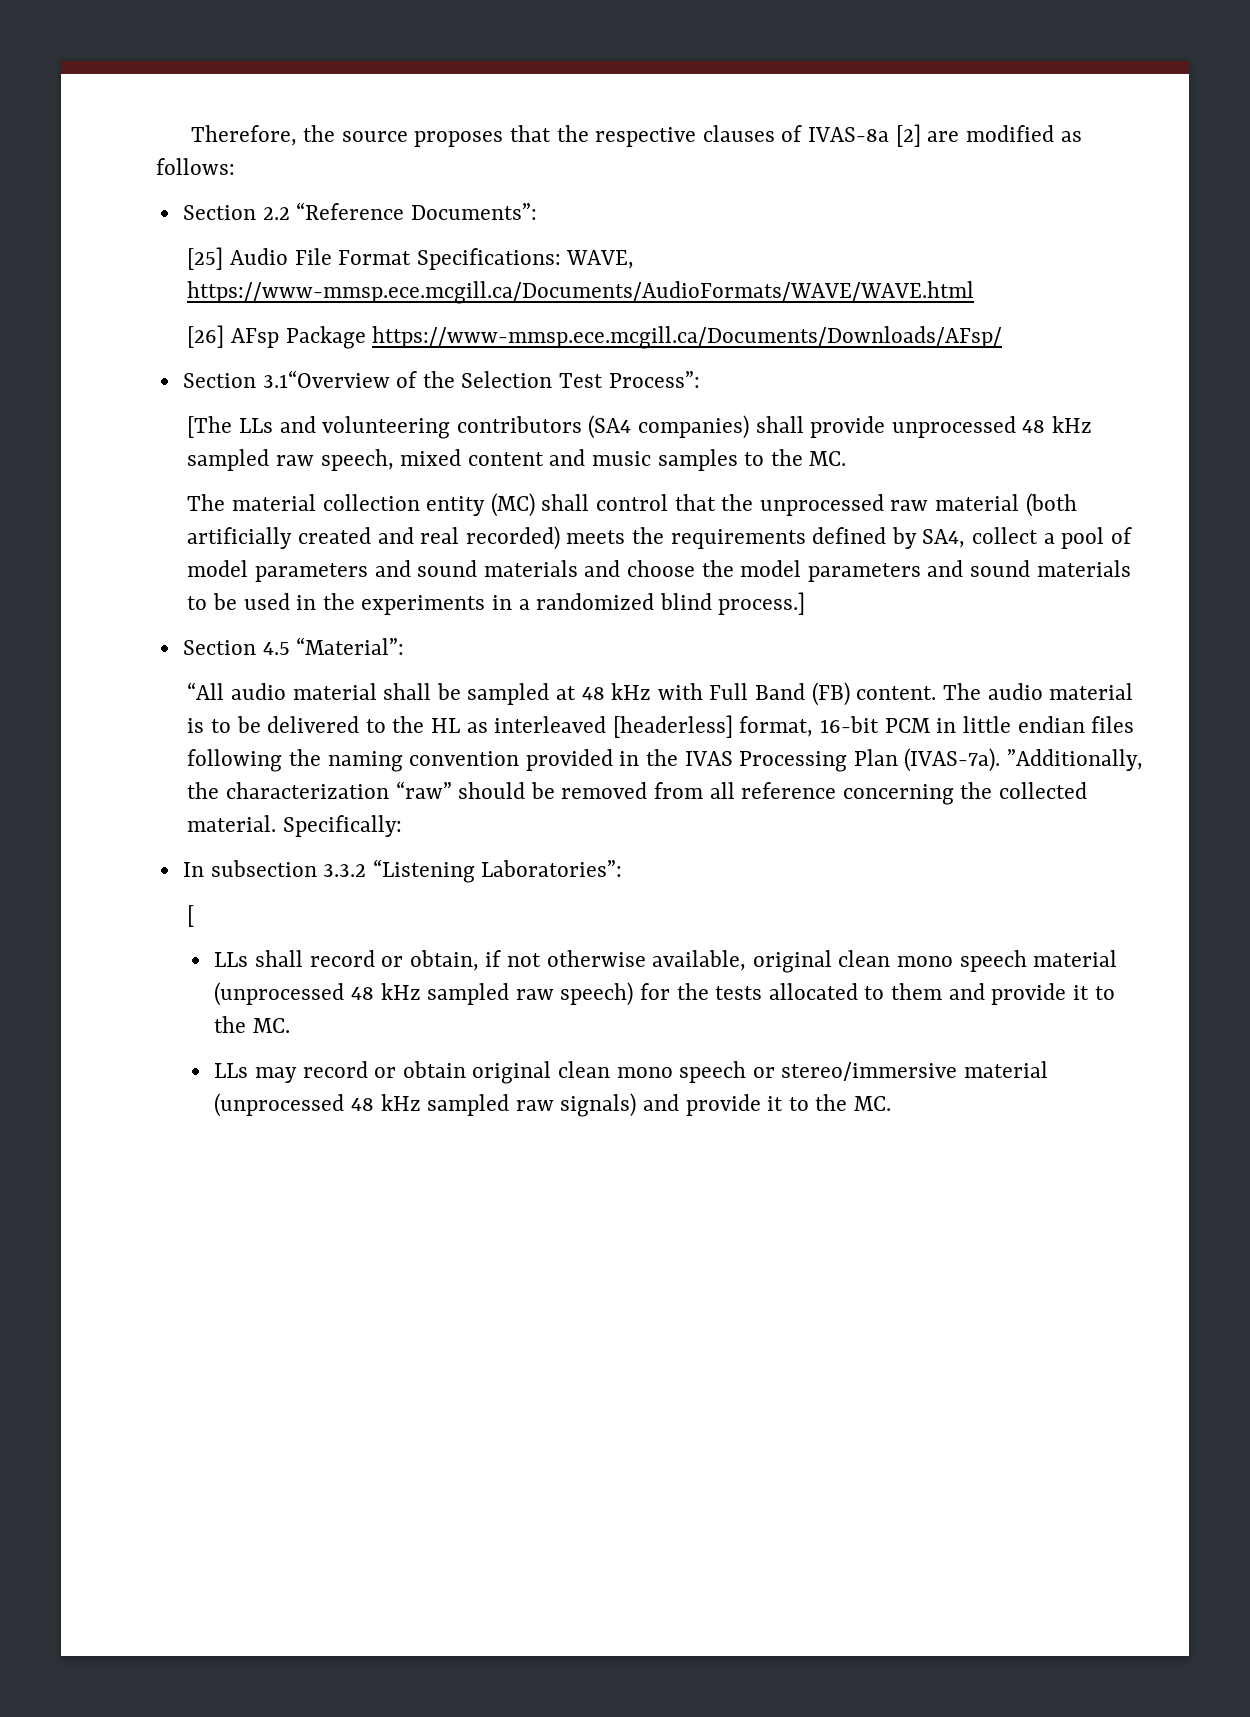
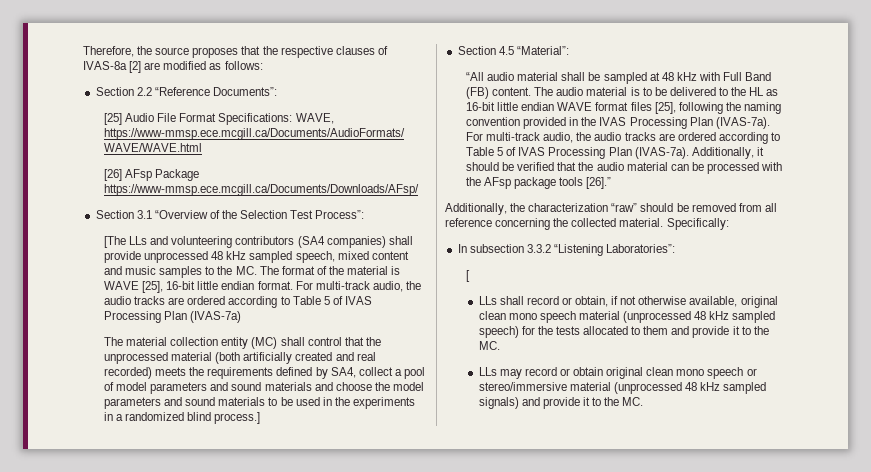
[262,370,390,388] 3.1“Overview -> [136,210,208,219] 3.1 “Overview
[275,455,314,466] raw -> (293, 257) none
(847, 458) none -> [259,266,401,275] [103,281,421,293] [103,296,372,308] [103,311,242,323] The format of the material is WAVE [25], 16-bit little endian format. For multi-track audio, the audio tracks are ordered according to Table 5 of IVAS Processing Plan (IVAS-7a)
[890,500,929,511] raw -> (168, 358) none
[494,715,1135,738] interleaved [headerless] format, 16-bit PCM in little endian files -> [465,102,676,114] 16-bit little endian WAVE format files [25],
[1007,749,1144,771] ”Additionally, -> [465,132,780,144] [465,147,764,159] [465,162,783,174] [465,177,612,189] [445,203,507,215] For multi-track audio, the audio tracks are ordered according to Table 5 of IVAS Processing Plan (IVAS-7a). Additionally, it should be verified that the audio material can be processed with the AFsp package tools [26].” // Additionally,
[515,989,554,1000] raw -> (776, 317) none
[515,1100,554,1111] raw -> (767, 388) none

